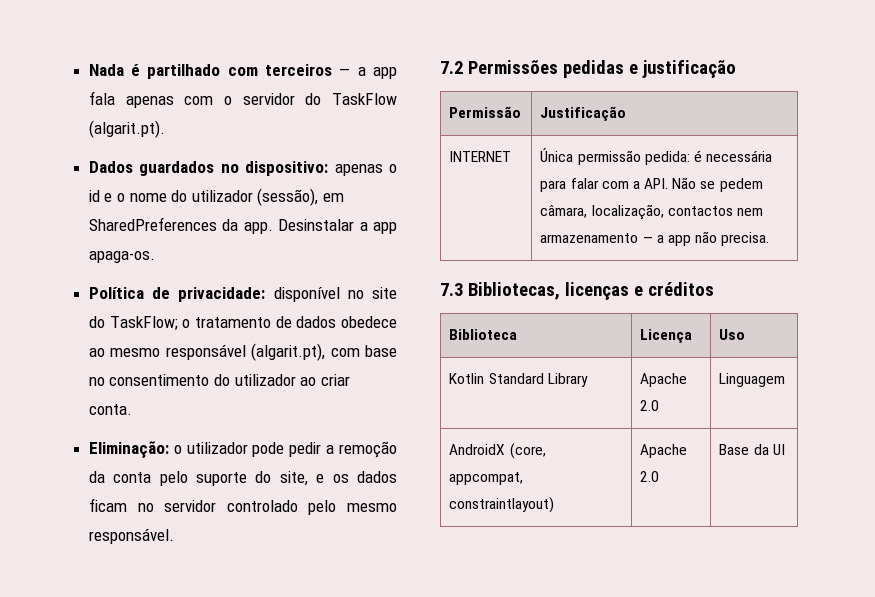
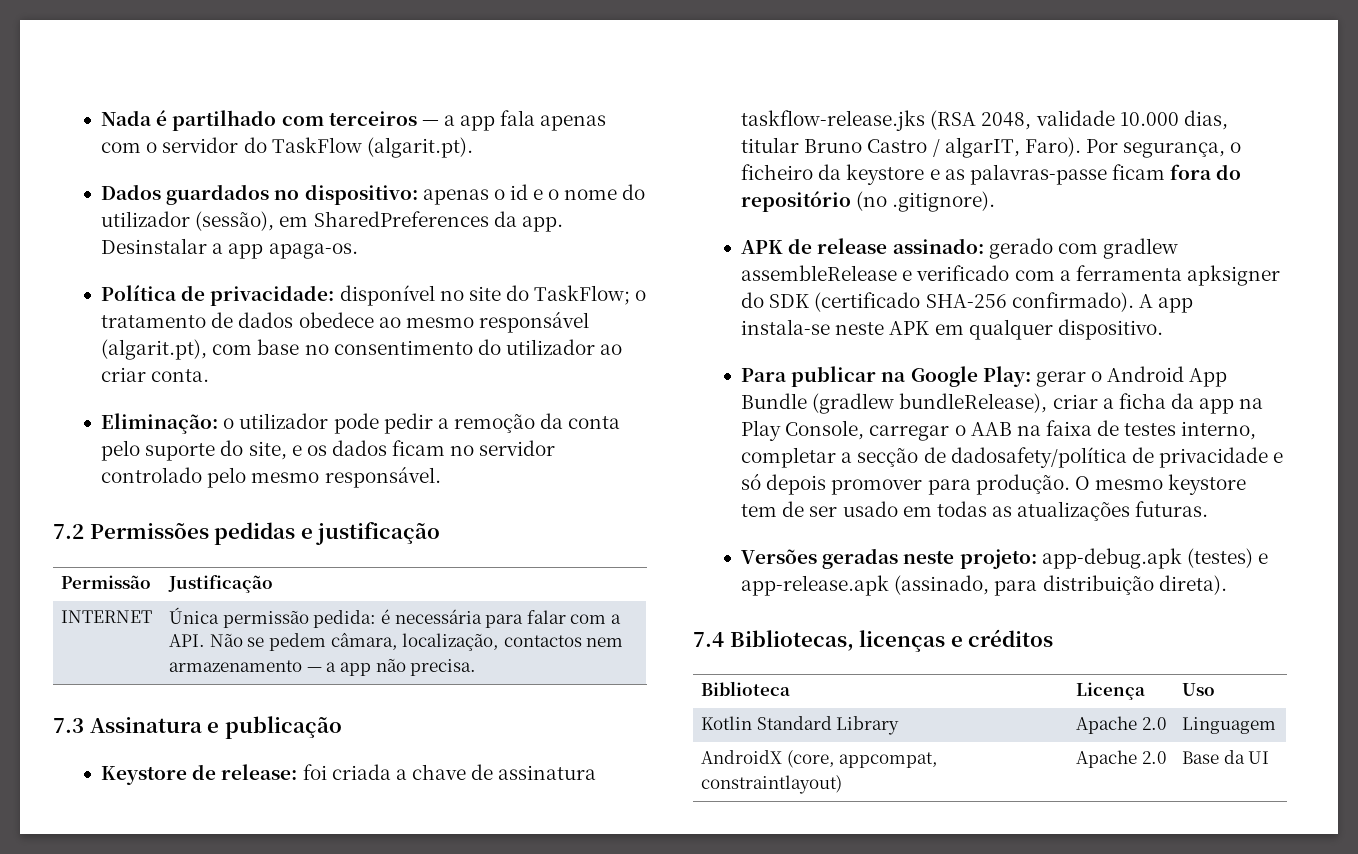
(463, 289) none -> [89,716,342,739] [101,764,597,785] [741,110,1228,131] [741,137,1242,158] [741,164,1242,185] [741,191,996,212] [741,238,1178,259] [741,265,1280,286] [741,292,1193,313] [741,319,1163,340] [741,366,1228,387] [741,393,1264,414] [741,420,1257,441] [741,447,1284,468] [741,473,1247,495] [741,501,1209,521] [741,548,1268,569] [741,575,1227,596] [693,632,724,647] Assinatura e publicação // Keystore de release: foi criada a chave de assinatura taskflow-release.jks (RSA 2048, validade 10.000 dias, titular Bruno Castro / algarIT, Faro). Por segurança, o ficheiro da keystore e as palavras-passe ficam fora do repositório (no .gitignore). // APK de release assinado: gerado com gradlew assembleRelease e verificado com a ferramenta apksigner do SDK (certificado SHA-256 confirmado). A app instala-se neste APK em qualquer dispositivo. // Para publicar na Google Play: gerar o Android App Bundle (gradlew bundleRelease), criar a ficha da app na Play Console, carregar o AAB na faixa de testes interno, completar a secção de dadosafety/política de privacidade e só depois promover para produção. O mesmo keystore tem de ser usado em todas as atualizações futuras. // Versões geradas neste projeto: app-debug.apk (testes) e app-release.apk (assinado, para distribuição direta). // 7.4

